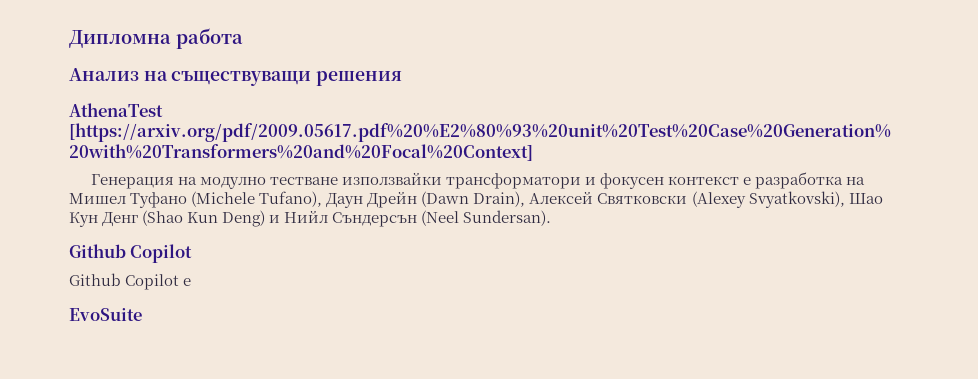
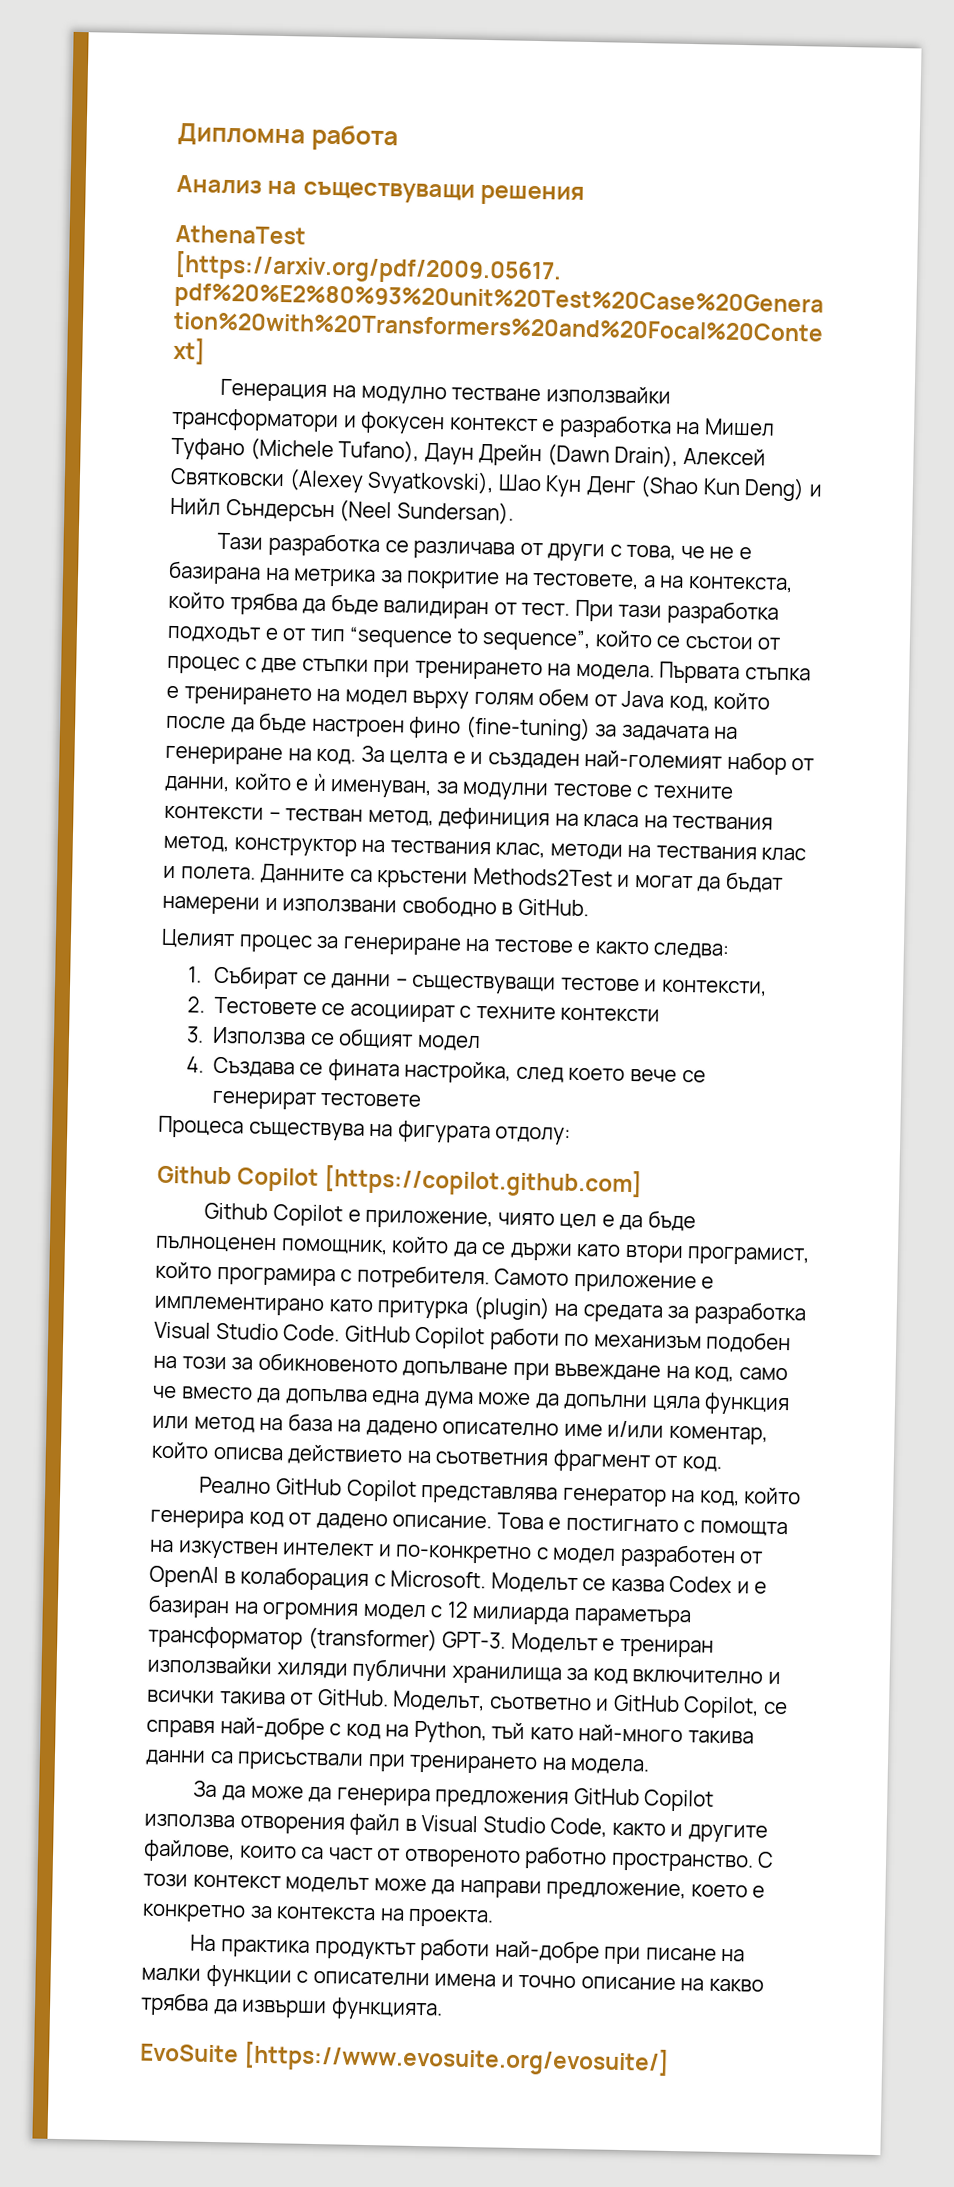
[69,244,193,263] // Github Copilot -> [217,532,752,562] [168,560,793,594] [168,591,779,625] [167,625,781,652] [167,655,811,685] [166,685,771,712] [166,712,739,742] [165,745,815,775] [164,773,734,801] [164,805,774,831] [163,835,807,862] [163,863,783,893] [162,895,589,918] [161,928,730,959] [187,965,767,997] [186,996,661,1023] [185,1026,481,1052] [185,1056,706,1084] [211,1090,422,1110] [158,1115,572,1145] [157,1165,644,1199] // Тази разработка се различава от други с това, че не е базирана на метрика за покритие на тестовете, а на контекста, който трябва да бъде валидиран от тест. При тази разработка подходът е от тип “sequence to sequence”, който се състои от процес с две стъпки при тренирането на модела. Първата стъпка е тренирането на модел върху голям обем от Java код, който после да бъде настроен фино (fine-tuning) за задачата на генериране на код. За целта е и създаден най-големият набор от данни, който е ѝ именуван, за модулни тестове с техните контексти – тестван метод, дефиниция на класа на тествания метод, конструктор на тествания клас, методи на тествания клас и полета. Данните са кръстени Methods2Test и могат да бъдат намерени и използвани свободно в GitHub. // Целият процес за генериране на тестове е както следва: // 1. Събират се данни – съществуващи тестове и контексти, // 2. Тестовете се асоциират с техните контексти // 3. Използва се общият модел // 4. Създава се фината настройка, след което вече се генерират тестовете // Процеса съществува на фигурата отдолу: // Github Copilot [https://copilot.github.com]
(192, 282) none -> [365,1209,696,1232] [155,1235,811,1266] [155,1261,715,1294] [154,1295,806,1326] [154,1321,792,1354] [153,1352,788,1383] [152,1385,791,1416] [152,1413,768,1445] [151,1441,722,1473] [199,1476,802,1507] [150,1509,788,1537] [149,1539,764,1569] [149,1565,768,1594] [148,1594,691,1628] [148,1625,714,1658] [147,1655,781,1685] [147,1688,788,1719] [146,1716,754,1744] [145,1749,651,1775] [193,1780,715,1812] [144,1813,768,1843] [143,1839,775,1873] [143,1873,766,1902] [142,1903,495,1928] [190,1934,746,1965] [141,1964,764,1992] [140,1992,443,2021] приложение, чиято цел е да бъде пълноценен помощник, който да се държи като втори програмист, който програмира с потребителя. Самото приложение е имплементирано като притурка (plugin) на средата за разработка Visual Studio Code. GitHub Copilot работи по механизъм подобен на този за обикновеното допълване при въвеждане на код, само че вместо да допълва една дума може да допълни цяла функция или метод на база на дадено описателно име и/или коментар, който описва действието на съответния фрагмент от код. // Реално GitHub Copilot представлява генератор на код, който генерира код от дадено описание. Това е постигнато с помощта на изкуствен интелект и по-конкретно с модел разработен от OpenAI в колаборация с Microsoft. Моделът се казва Codex и е базиран на огромния модел с 12 милиарда параметъра трансформатор (transformer) GPT-3. Моделът е трениран използвайки хиляди публични хранилища за код включително и всички такива от GitHub. Моделът, съответно и GitHub Copilot, се справя най-добре с код на Python, тъй като най-много такива данни са присъствали при тренирането на модела. // За да може да генерира предложения GitHub Copilot използва отворения файл в Visual Studio Code, както и другите файлове, които са част от отвореното работно пространство. С този контекст моделът може да направи предложение, което е конкретно за контекста на проекта. // На практика продуктът работи най-добре при писане на малки функции с описателни имена и точно описание на какво трябва да извърши функцията.
(142, 314) none -> [243,2041,671,2077] [https://www.evosuite.org/evosuite/]

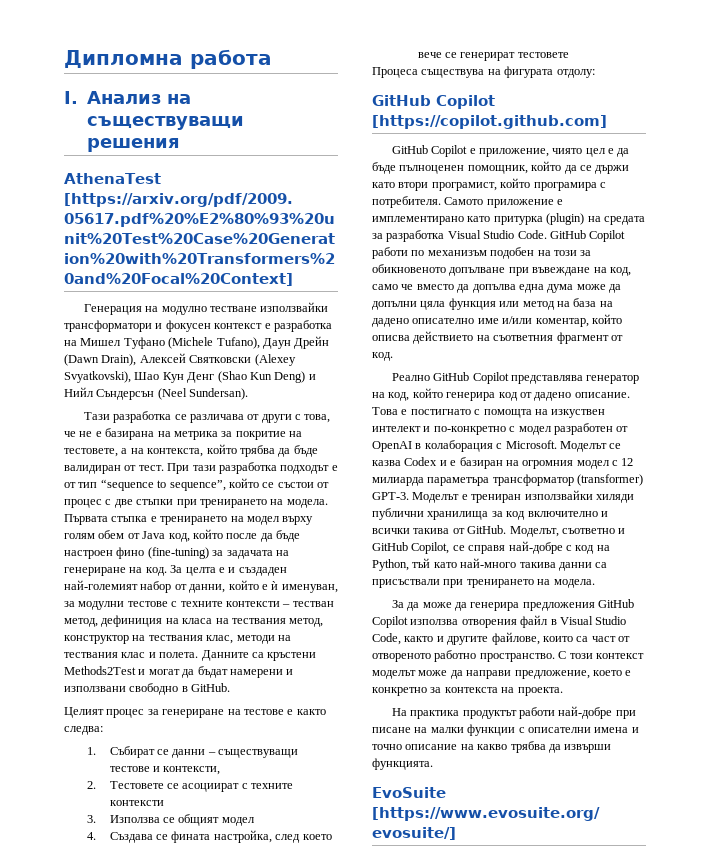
(398, 138) none -> [64,91,78,104] I.
[157,1165,232,1185] Github -> [372,95,431,106] GitHub
[204,1202,269,1220] Github -> [391,145,428,154] GitHub

